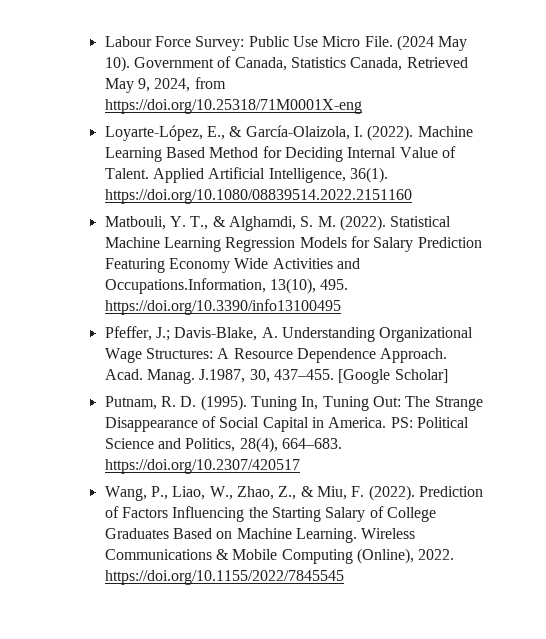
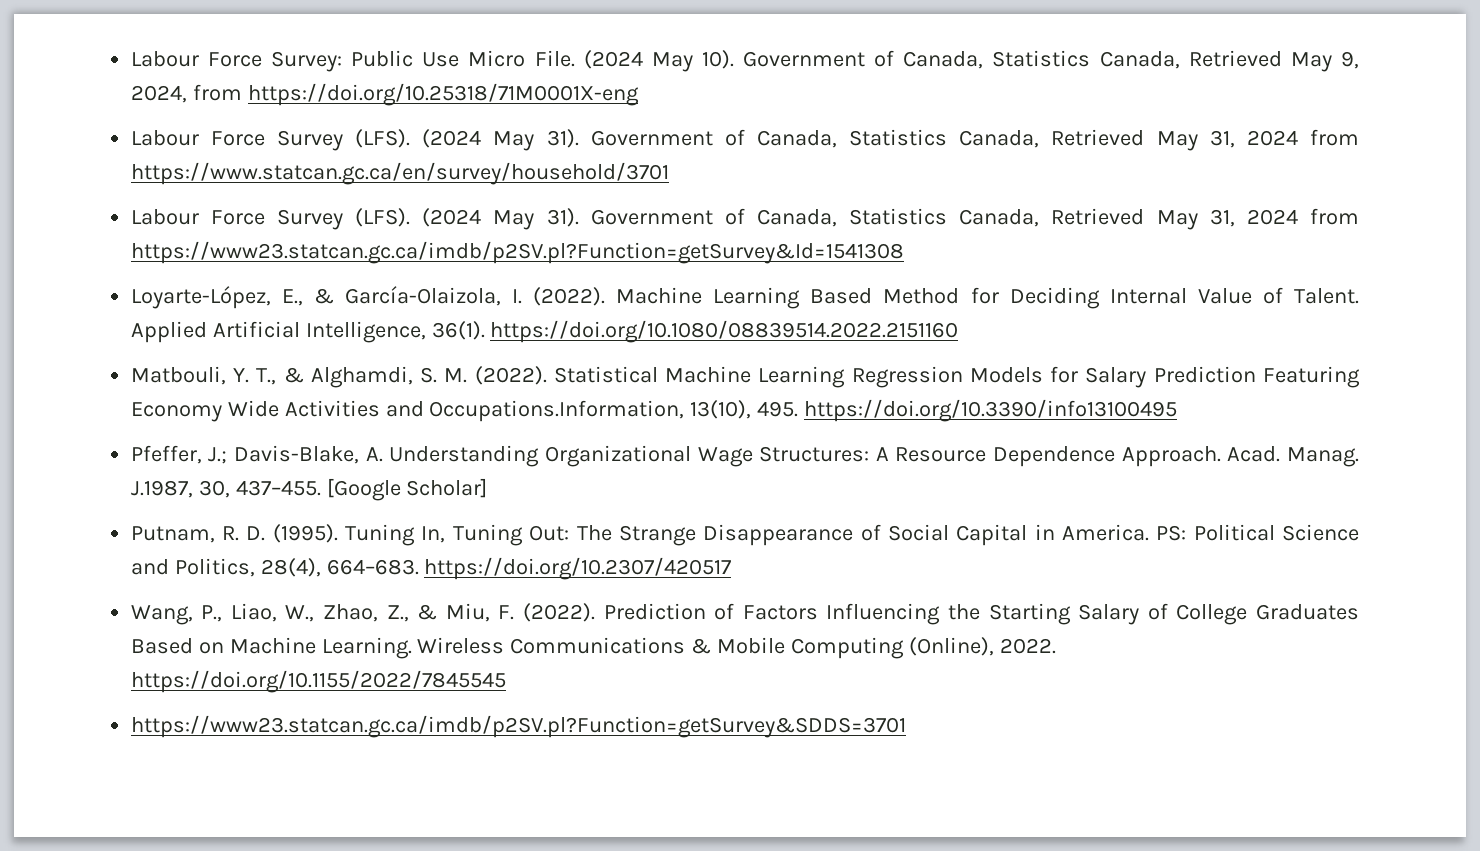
(362, 106) none -> [130,129,1360,151] [130,162,669,185] [130,208,1360,230] [130,241,904,264] // Labour Force Survey (LFS). (2024 May 31). Government of Canada, Statistics Canada, Retrieved May 31, 2024 from https://www.statcan.gc.ca/en/survey/household/3701 // Labour Force Survey (LFS). (2024 May 31). Government of Canada, Statistics Canada, Retrieved May 31, 2024 from https://www23.statcan.gc.ca/imdb/p2SV.pl?Function=getSurvey&Id=1541308
(344, 577) none -> [130,715,906,738] // https://www23.statcan.gc.ca/imdb/p2SV.pl?Function=getSurvey&SDDS=3701

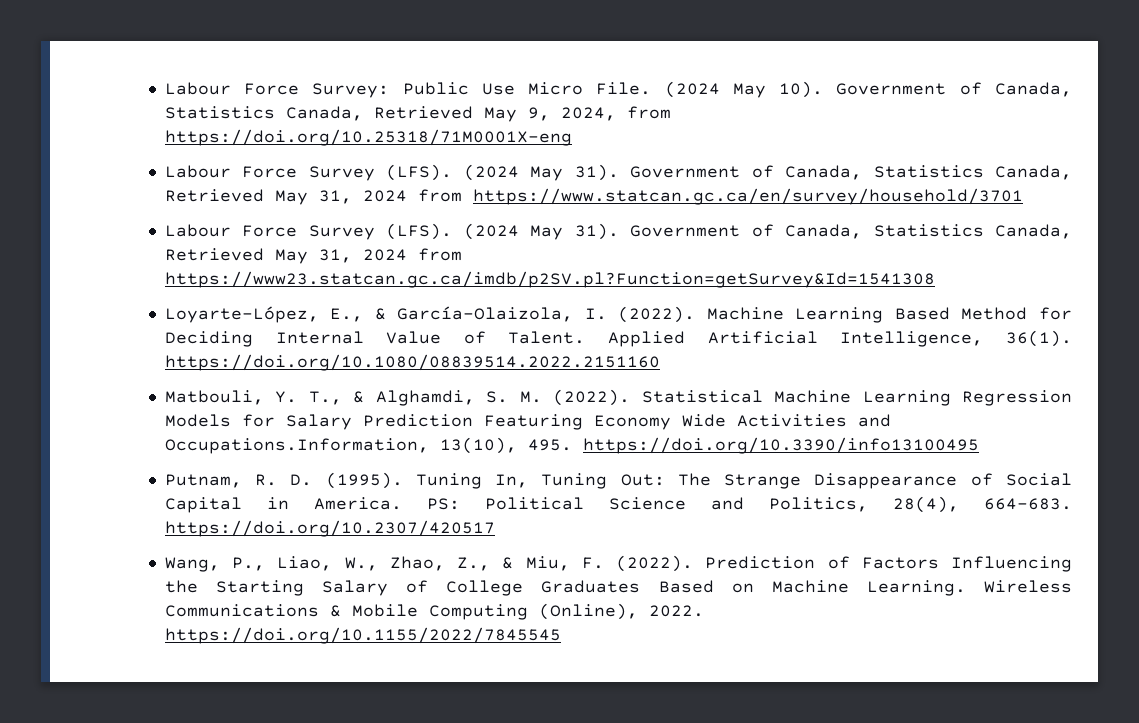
[130,445,1359,467] [130,478,488,501] // Pfeffer, J.; Davis-Blake, A. Understanding Organizational Wage Structures: A Resource Dependence Approach. Acad. Manag. J.1987, 30, 437–455. [Google Scholar] -> (979, 445) none
[130,715,906,738] // https://www23.statcan.gc.ca/imdb/p2SV.pl?Function=getSurvey&SDDS=3701 -> (561, 635) none

